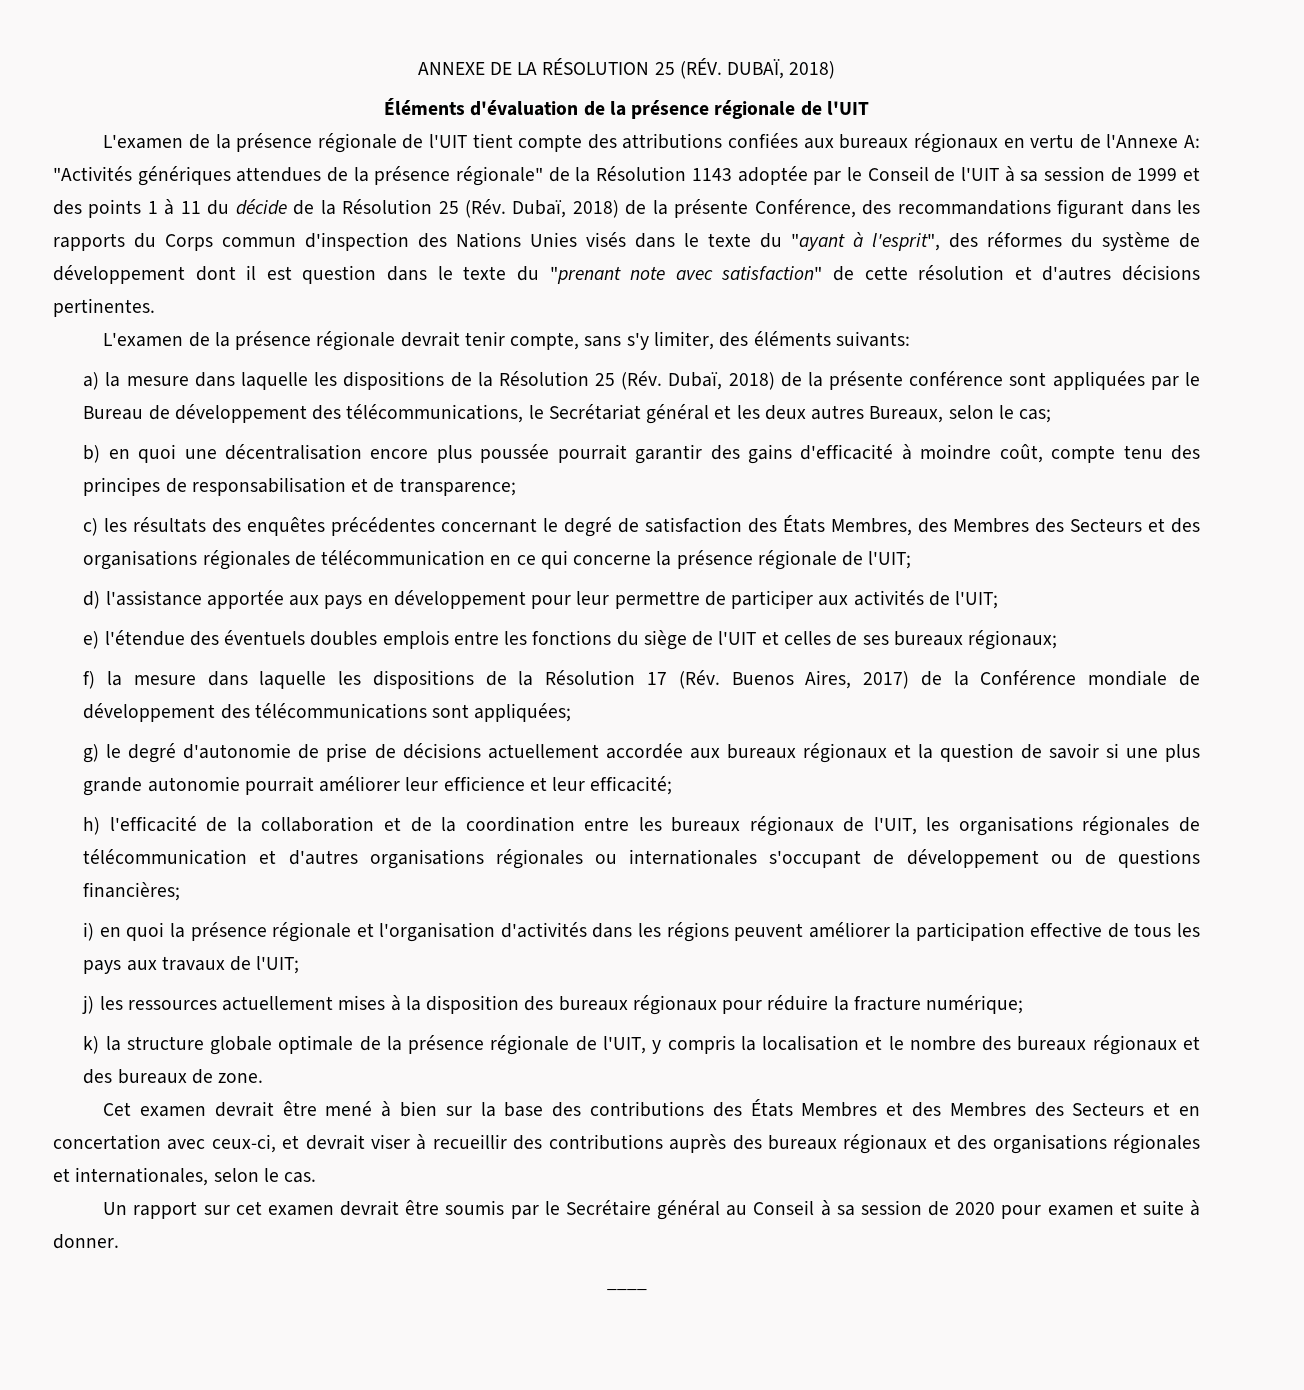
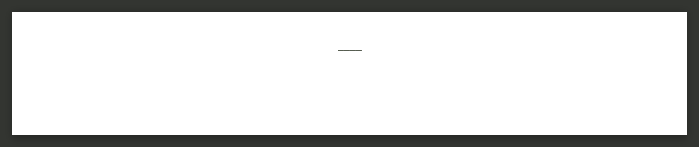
[417,58,836,79] [384,98,869,119] [103,133,1200,153] [53,166,1200,186] [53,199,1201,219] [53,232,1200,251] [53,265,1200,284] [53,298,155,317] [103,331,910,351] [83,371,1200,390] [83,404,1052,424] [83,444,1200,464] [83,477,516,496] [83,515,1200,537] [83,550,912,570] [83,590,999,609] [83,630,1058,650] [83,670,1201,689] [83,703,572,722] [83,743,1200,763] [83,776,673,796] [83,816,1200,836] [83,849,1200,869] [83,882,181,901] [83,922,1200,942] [83,956,300,974] [82,995,1024,1015] [83,1035,1201,1055] [83,1069,264,1084] [103,1099,1200,1117] [53,1134,1200,1154] [53,1167,317,1186] [103,1200,1200,1220] [53,1234,119,1249] ANNEXE DE LA RÉSOLUTION 25 (RÉV. DUBAÏ, 2018) // Éléments d'évaluation de la présence régionale de l'UIT // L'examen de la présence régionale de l'UIT tient compte des attributions confiées aux bureaux régionaux en vertu de l'Annexe A: "Activités génériques attendues de la présence régionale" de la Résolution 1143 adoptée par le Conseil de l'UIT à sa session de 1999 et des points 1 à 11 du décide de la Résolution 25 (Rév. Dubaï, 2018) de la présente Conférence, des recommandations figurant dans les rapports du Corps commun d'inspection des Nations Unies visés dans le texte du "ayant à l'esprit", des réformes du système de développement dont il est question dans le texte du "prenant note avec satisfaction" de cette résolution et d'autres décisions pertinentes. // L'examen de la présence régionale devrait tenir compte, sans s'y limiter, des éléments suivants: // a) la mesure dans laquelle les dispositions de la Résolution 25 (Rév. Dubaï, 2018) de la présente conférence sont appliquées par le Bureau de développement des télécommunications, le Secrétariat général et les deux autres Bureaux, selon le cas; // b) en quoi une décentralisation encore plus poussée pourrait garantir des gains d'efficacité à moindre coût, compte tenu des principes de responsabilisation et de transparence; // c) les résultats des enquêtes précédentes concernant le degré de satisfaction des États Membres, des Membres des Secteurs et des organisations régionales de télécommunication en ce qui concerne la présence régionale de l'UIT; // d) l'assistance apportée aux pays en développement pour leur permettre de participer aux activités de l'UIT; // e) l'étendue des éventuels doubles emplois entre les fonctions du siège de l'UIT et celles de ses bureaux régionaux; // f) la mesure dans laquelle les dispositions de la Résolution 17 (Rév. Buenos Aires, 2017) de la Conférence mondiale de développement des télécommunications sont appliquées; // g) le degré d'autonomie de prise de décisions actuellement accordée aux bureaux régionaux et la question de savoir si une plus grande autonomie pourrait améliorer leur efficience et leur efficacité; // h) l'efficacité de la collaboration et de la coordination entre les bureaux régionaux de l'UIT, les organisations régionales de télécommunication et d'autres organisations régionales ou internationales s'occupant de développement ou de questions financières; // i) en quoi la présence régionale et l'organisation d'activités dans les régions peuvent améliorer la participation effective de tous les pays aux travaux de l'UIT; // j) les ressources actuellement mises à la disposition des bureaux régionaux pour réduire la fracture numérique; // k) la structure globale optimale de la présence régionale de l'UIT, y compris la localisation et le nombre des bureaux régionaux et des bureaux de zone. // Cet examen devrait être mené à bien sur la base des contributions des États Membres et des Membres des Secteurs et en concertation avec ceux-ci, et devrait viser à recueillir des contributions auprès des bureaux régionaux et des organisations régionales et internationales, selon le cas. // Un rapport sur cet examen devrait être soumis par le Secrétaire général au Conseil à sa session de 2020 pour examen et suite à donner. // -> (337, 50) none

